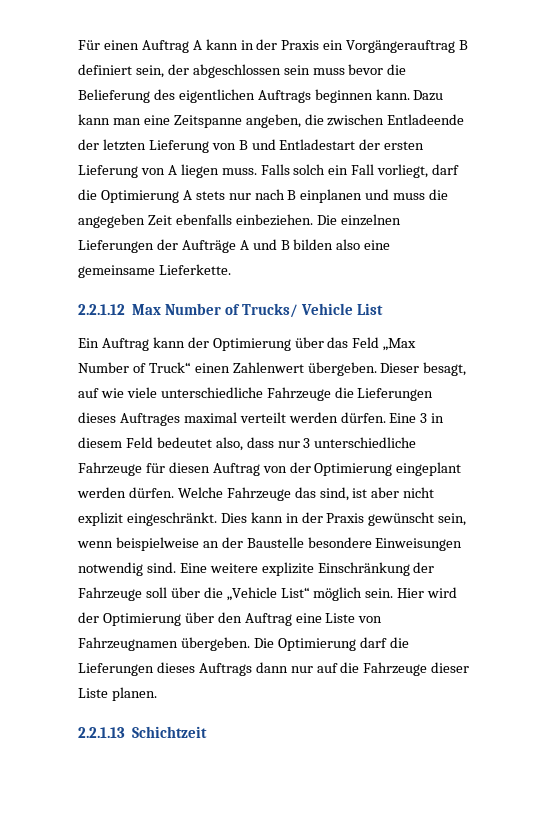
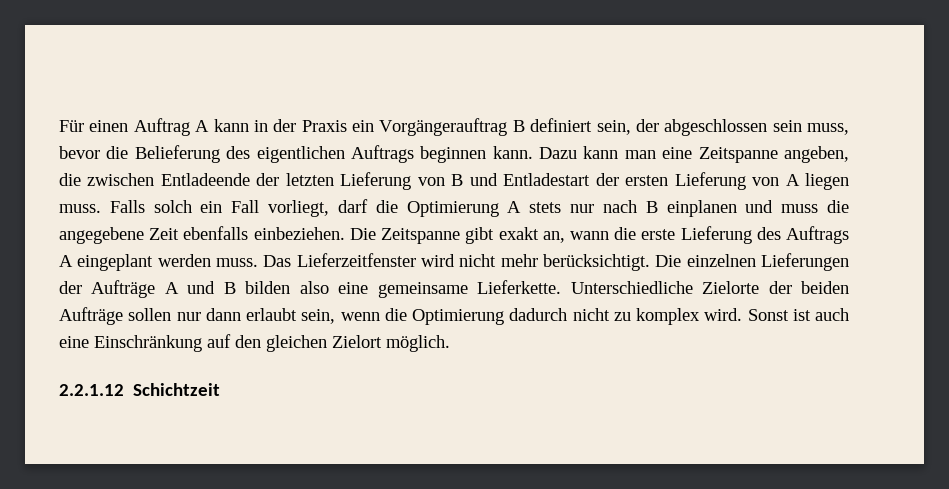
[312,68,345,75] muss -> [807,123,849,135] muss,
[78,214,145,228] angegeben -> [59,227,144,244] angegebene
(337, 220) none -> [381,226,849,244] [59,253,682,271] Zeitspanne gibt exakt an, wann die erste Lieferung des Auftrags A eingeplant werden muss. Das Lieferzeitfenster wird nicht mehr berücksichtigt. Die
[78,303,383,318] [78,337,417,351] [78,362,467,376] [78,387,434,401] [78,412,445,426] [78,437,417,451] [78,462,462,476] [77,487,435,501] [78,512,467,526] [77,537,463,551] [78,562,435,576] [78,587,458,601] [78,612,383,626] [78,637,409,651] [78,662,470,676] [78,687,157,701] [78,727,125,738] // 2.2.1.12 Max Number of Trucks/ Vehicle List // Ein Auftrag kann der Optimierung über das Feld „Max Number of Truck“ einen Zahlenwert übergeben. Dieser besagt, auf wie viele unterschiedliche Fahrzeuge die Lieferungen dieses Auftrages maximal verteilt werden dürfen. Eine 3 in diesem Feld bedeutet also, dass nur 3 unterschiedliche Fahrzeuge für diesen Auftrag von der Optimierung eingeplant werden dürfen. Welche Fahrzeuge das sind, ist aber nicht explizit eingeschränkt. Dies kann in der Praxis gewünscht sein, wenn beispielweise an der Baustelle besondere Einweisungen notwendig sind. Eine weitere explizite Einschränkung der Fahrzeuge soll über die „Vehicle List“ möglich sein. Hier wird der Optimierung über den Auftrag eine Liste von Fahrzeugnamen übergeben. Die Optimierung darf die Lieferungen dieses Auftrags dann nur auf die Fahrzeuge dieser Liste planen. // 2.2.1.13 -> [570,281,849,294] [59,307,849,325] [59,334,450,352] [59,384,124,396] Unterschiedliche Zielorte der beiden Aufträge sollen nur dann erlaubt sein, wenn die Optimierung dadurch nicht zu komplex wird. Sonst ist auch eine Einschränkung auf den gleichen Zielort möglich. // 2.2.1.12

